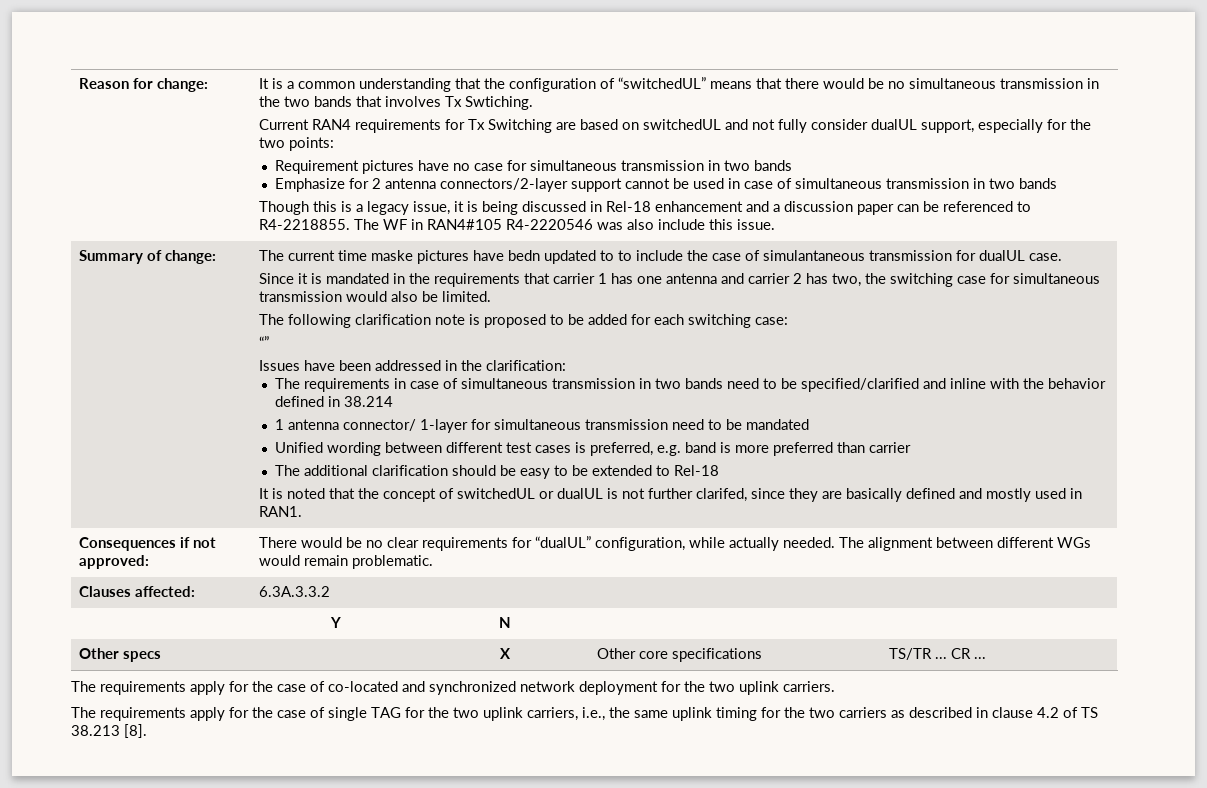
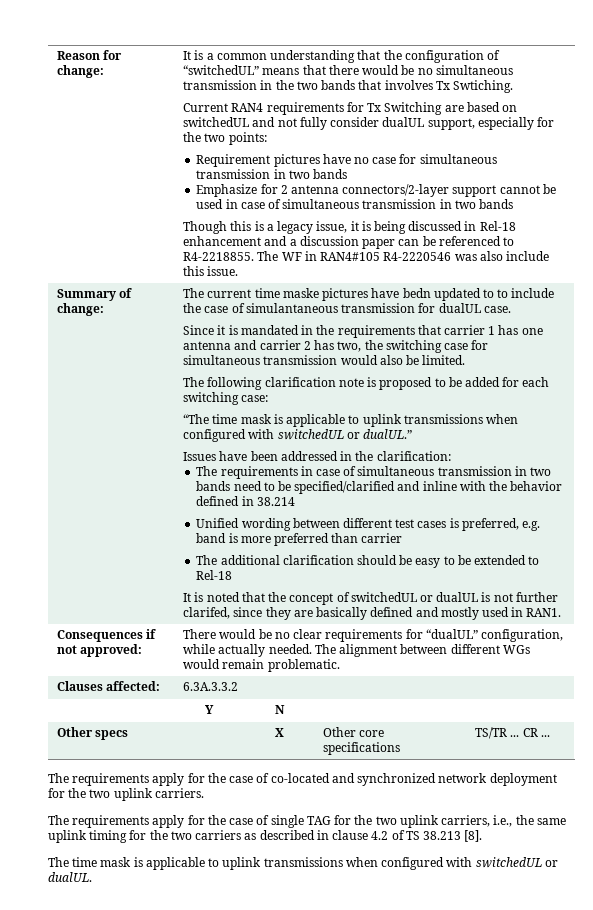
[258,336,269,348] “” -> [183,414,518,427] [183,429,413,442] “The time mask is applicable to uplink transmissions when configured with switchedUL or dualUL.”
[274,419,809,433] // 1 antenna connector/ 1-layer for simultaneous transmission need to be mandated -> (295, 501) none
(147, 731) none -> [48,857,558,870] [48,872,92,882] // The time mask is applicable to uplink transmissions when configured with switchedUL or dualUL.

